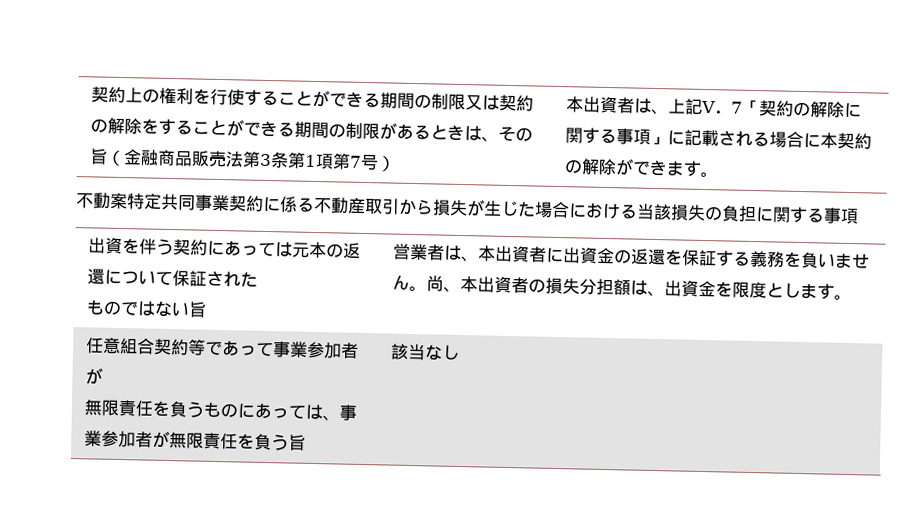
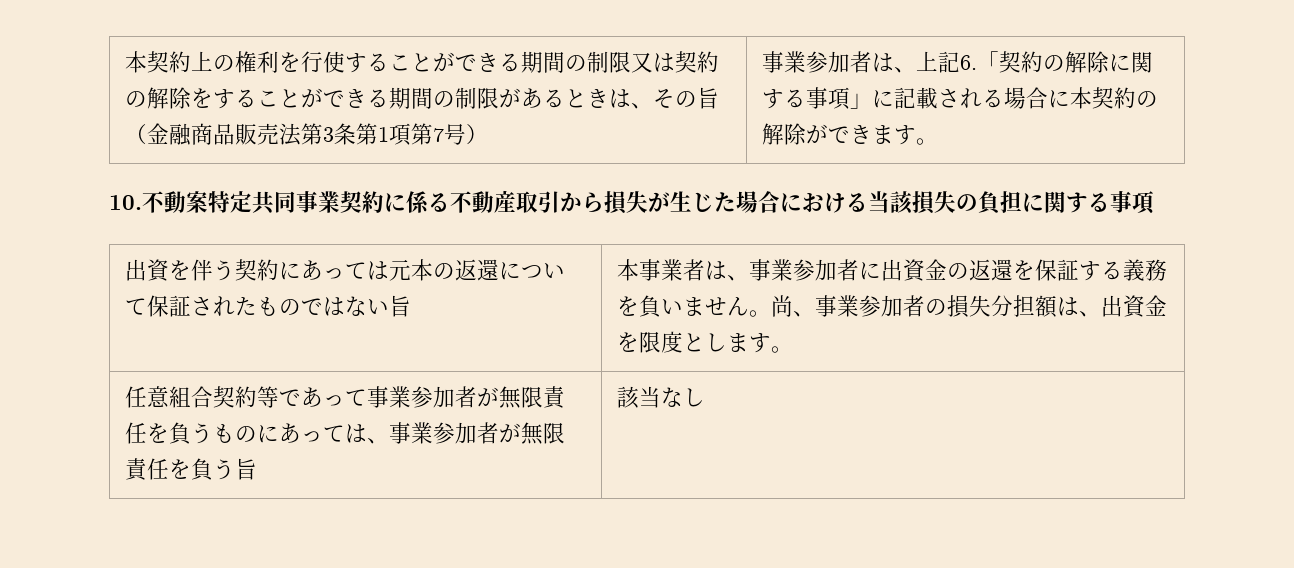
(91, 94) none -> [125,51,148,73] 本
[566,96,619,114] 本出資 -> [762,51,851,73] 事業参加
[701,100,744,114] Ⅴ．7 -> [960,55,978,70] 6.
(719, 174) none -> [109,195,142,210] 10.
(259, 279) // -> (258, 306) none
[393,243,412,260] 営 -> [617,259,662,281] 本事
[478,245,531,263] 本出資 -> [749,259,838,281] 事業参加
[460,275,513,294] 本出資 -> [815,295,904,317] 事業参加
(104, 376) // -> (500, 397) none

